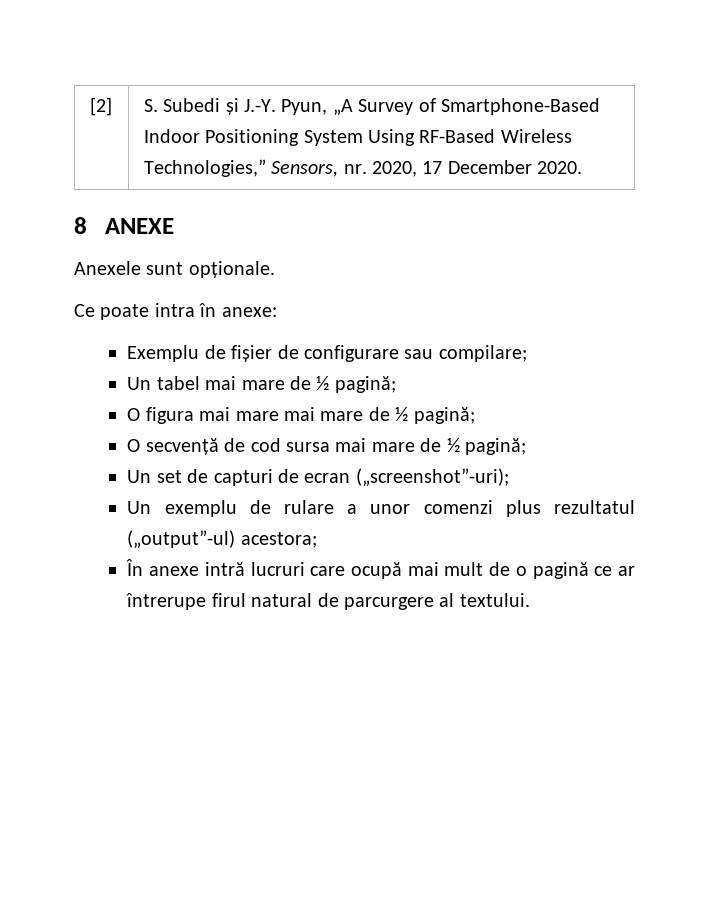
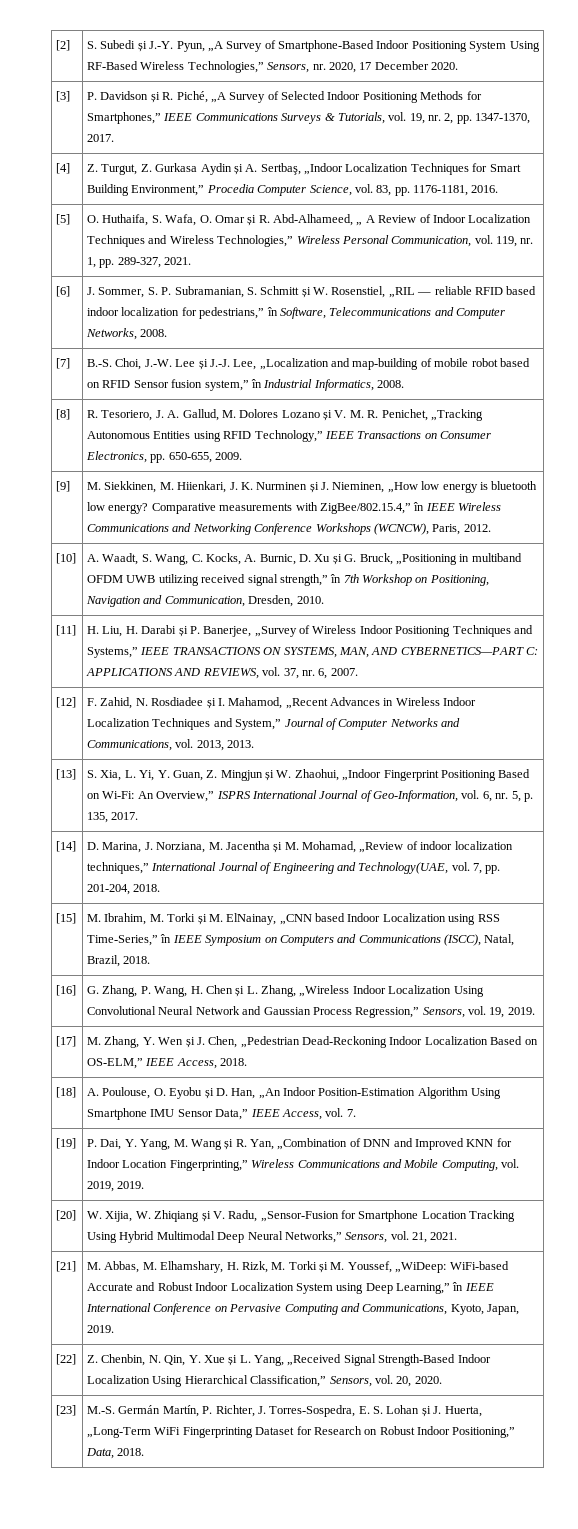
[74,217,175,234] [74,261,275,278] [74,303,277,320] [127,345,527,362] [127,376,396,393] [127,407,475,424] [127,438,527,455] [127,468,509,487] [127,500,636,517] [127,530,317,549] [126,559,635,579] [126,593,530,610] // 8 ANEXE // Anexele sunt opționale. // Ce poate intra în anexe: // Exemplu de fișier de configurare sau compilare; // Un tabel mai mare de ½ pagină; // O figura mai mare mai mare de ½ pagină; // O secvență de cod sursa mai mare de ½ pagină; // Un set de capturi de ecran („screenshot”-uri); // Un exemplu de rulare a unor comenzi plus rezultatul („output”-ul) acestora; // În anexe intră lucruri care ocupă mai mult de o pagină ce ar întrerupe firul natural de parcurgere al textului. -> [56,91,71,102] [87,91,482,103] [87,112,531,124] [87,134,115,142] [56,163,71,174] [87,163,521,175] [87,184,499,196] [56,214,71,225] [87,214,532,226] [87,235,534,247] [87,257,192,268] [56,286,71,297] [87,286,537,298] [87,307,506,319] [86,328,168,340] [56,358,71,369] [87,358,530,370] [87,379,405,391] [56,409,71,420] [87,409,483,421] [87,430,492,442] [86,451,243,463] [56,481,71,492] [87,481,538,493] [87,502,502,514] [87,523,491,535] [56,553,77,564] [87,553,522,565] [87,574,489,586] [86,595,324,607] [56,625,77,636] [87,625,533,637] [87,647,539,658] [86,667,358,679] [56,697,77,708] [87,697,477,709] [87,718,461,730] [87,739,255,751] [56,769,77,780] [87,769,531,781] [87,790,533,802] [87,812,139,823] [56,841,77,852] [87,841,513,853] [87,862,501,874] [87,884,161,895] [56,913,77,924] [87,913,500,925] [87,934,515,946] [87,955,151,967] [56,985,77,996] [87,985,484,997] [87,1006,535,1018] [56,1036,77,1047] [87,1036,538,1048] [87,1058,248,1069] [56,1087,77,1098] [87,1087,502,1099] [87,1108,356,1120] [56,1138,77,1149] [87,1138,512,1150] [87,1159,520,1171] [87,1181,145,1192] [56,1210,77,1221] [87,1210,516,1222] [87,1231,458,1243] [56,1261,77,1272] [87,1261,509,1273] [87,1282,494,1294] [86,1303,520,1315] [87,1325,115,1333] [56,1354,77,1365] [87,1354,491,1366] [87,1375,442,1387] [56,1405,77,1416] [87,1405,482,1417] [87,1426,516,1438] [86,1448,145,1459] // [3] | P. Davidson și R. Piché, „A Survey of Selected Indoor Positioning Methods for Smartphones,” IEEE Communications Surveys & Tutorials, vol. 19, nr. 2, pp. 1347-1370, 2017. // [4] | Z. Turgut, Z. Gurkasa Aydin și A. Sertbaş, „Indoor Localization Techniques for Smart Building Environment,” Procedia Computer Science, vol. 83, pp. 1176-1181, 2016. // [5] | O. Huthaifa, S. Wafa, O. Omar și R. Abd-Alhameed, „ A Review of Indoor Localization Techniques and Wireless Technologies,” Wireless Personal Communication, vol. 119, nr. 1, pp. 289-327, 2021. // [6] | J. Sommer, S. P. Subramanian, S. Schmitt și W. Rosenstiel, „RIL — reliable RFID based indoor localization for pedestrians,” în Software, Telecommunications and Computer Networks, 2008. // [7] | B.-S. Choi, J.-W. Lee și J.-J. Lee, „Localization and map-building of mobile robot based on RFID Sensor fusion system,” în Industrial Informatics, 2008. // [8] | R. Tesoriero, J. A. Gallud, M. Dolores Lozano și V. M. R. Penichet, „Tracking Autonomous Entities using RFID Technology,” IEEE Transactions on Consumer Electronics, pp. 650-655, 2009. // [9] | M. Siekkinen, M. Hiienkari, J. K. Nurminen și J. Nieminen, „How low energy is bluetooth low energy? Comparative measurements with ZigBee/802.15.4,” în IEEE Wireless Communications and Networking Conference Workshops (WCNCW), Paris, 2012. // [10] | A. Waadt, S. Wang, C. Kocks, A. Burnic, D. Xu și G. Bruck, „Positioning in multiband OFDM UWB utilizing received signal strength,” în 7th Workshop on Positioning, Navigation and Communication, Dresden, 2010. // [11] | H. Liu, H. Darabi și P. Banerjee, „Survey of Wireless Indoor Positioning Techniques and Systems,” IEEE TRANSACTIONS ON SYSTEMS, MAN, AND CYBERNETICS—PART C: APPLICATIONS AND REVIEWS, vol. 37, nr. 6, 2007. // [12] | F. Zahid, N. Rosdiadee și I. Mahamod, „Recent Advances in Wireless Indoor Localization Techniques and System,” Journal of Computer Networks and Communications, vol. 2013, 2013. // [13] | S. Xia, L. Yi, Y. Guan, Z. Mingjun și W. Zhaohui, „Indoor Fingerprint Positioning Based on Wi-Fi: An Overview,” ISPRS International Journal of Geo-Information, vol. 6, nr. 5, p. 135, 2017. // [14] | D. Marina, J. Norziana, M. Jacentha și M. Mohamad, „Review of indoor localization techniques,” International Journal of Engineering and Technology(UAE, vol. 7, pp. 201-204, 2018. // [15] | M. Ibrahim, M. Torki și M. ElNainay, „CNN based Indoor Localization using RSS Time-Series,” în IEEE Symposium on Computers and Communications (ISCC), Natal, Brazil, 2018. // [16] | G. Zhang, P. Wang, H. Chen și L. Zhang, „Wireless Indoor Localization Using Convolutional Neural Network and Gaussian Process Regression,” Sensors, vol. 19, 2019. // [17] | M. Zhang, Y. Wen și J. Chen, „Pedestrian Dead-Reckoning Indoor Localization Based on OS-ELM,” IEEE Access, 2018. // [18] | A. Poulouse, O. Eyobu și D. Han, „An Indoor Position-Estimation Algorithm Using Smartphone IMU Sensor Data,” IEEE Access, vol. 7. // [19] | P. Dai, Y. Yang, M. Wang și R. Yan, „Combination of DNN and Improved KNN for Indoor Location Fingerprinting,” Wireless Communications and Mobile Computing, vol. 2019, 2019. // [20] | W. Xijia, W. Zhiqiang și V. Radu, „Sensor-Fusion for Smartphone Location Tracking Using Hybrid Multimodal Deep Neural Networks,” Sensors, vol. 21, 2021. // [21] | M. Abbas, M. Elhamshary, H. Rizk, M. Torki și M. Youssef, „WiDeep: WiFi-based Accurate and Robust Indoor Localization System using Deep Learning,” în IEEE International Conference on Pervasive Computing and Communications, Kyoto, Japan, 2019. // [22] | Z. Chenbin, N. Qin, Y. Xue și L. Yang, „Received Signal Strength-Based Indoor Localization Using Hierarchical Classification,” Sensors, vol. 20, 2020. // [23] | M.-S. Germán Martín, P. Richter, J. Torres-Sospedra, E. S. Lohan și J. Huerta, „Long-Term WiFi Fingerprinting Dataset for Research on Robust Indoor Positioning,” Data, 2018.

